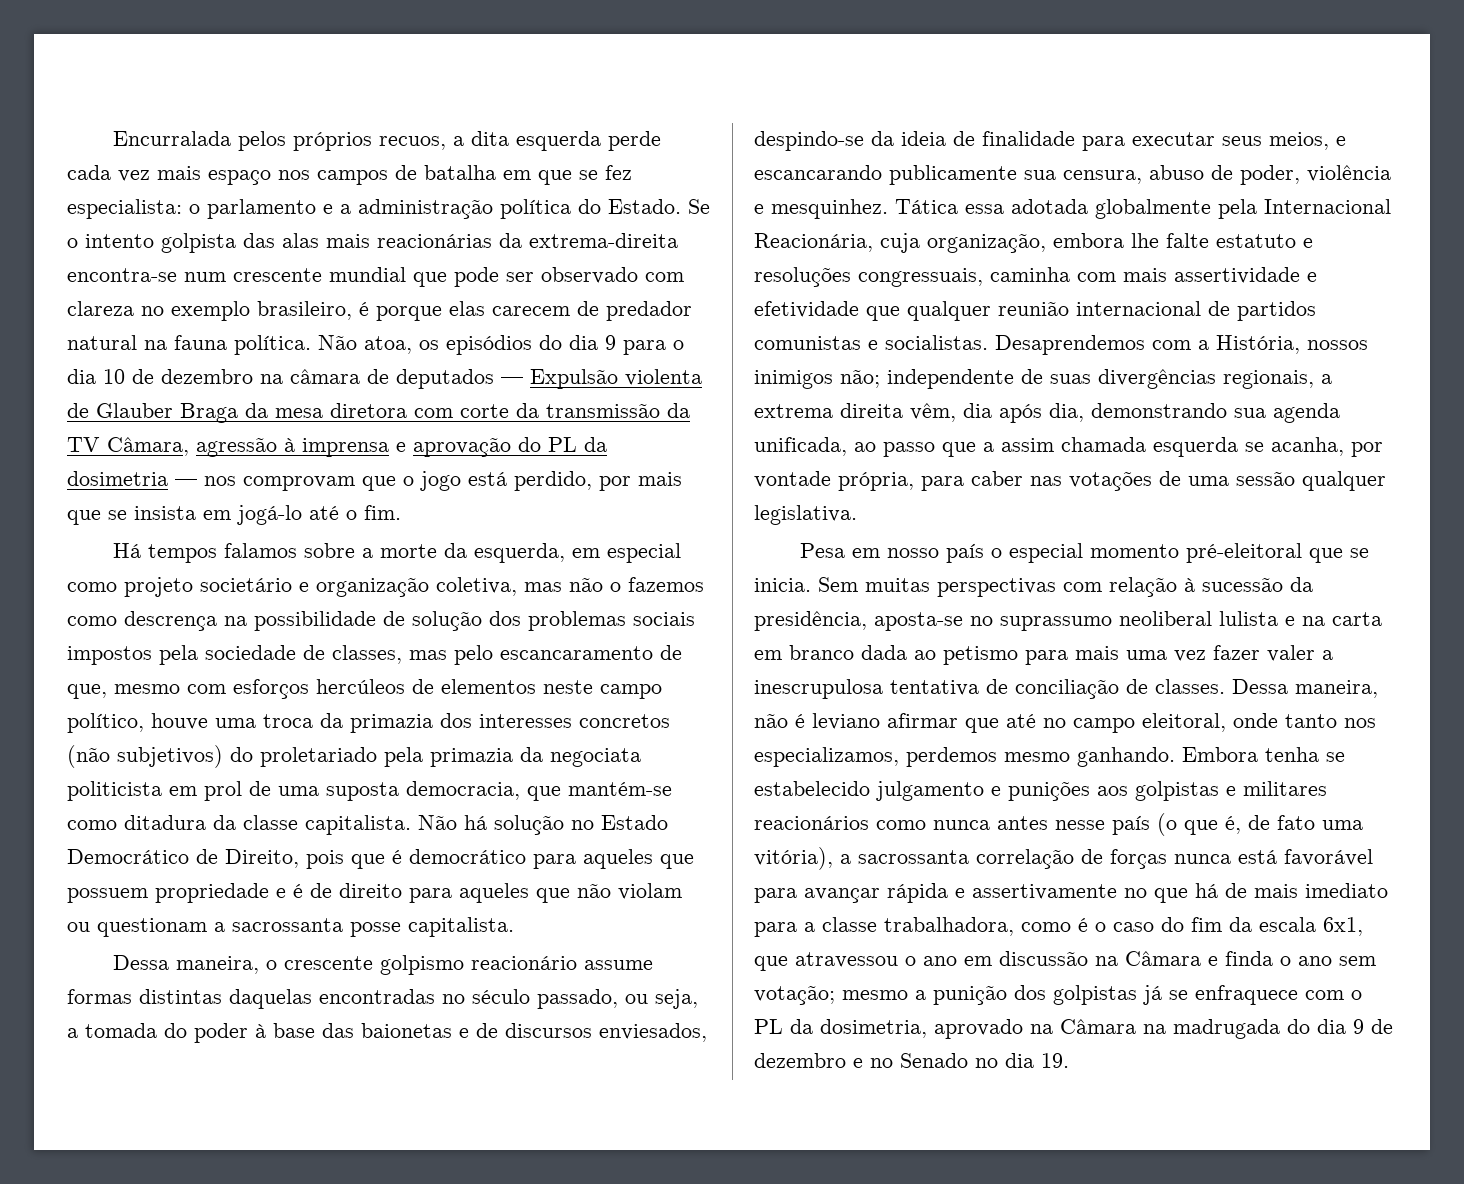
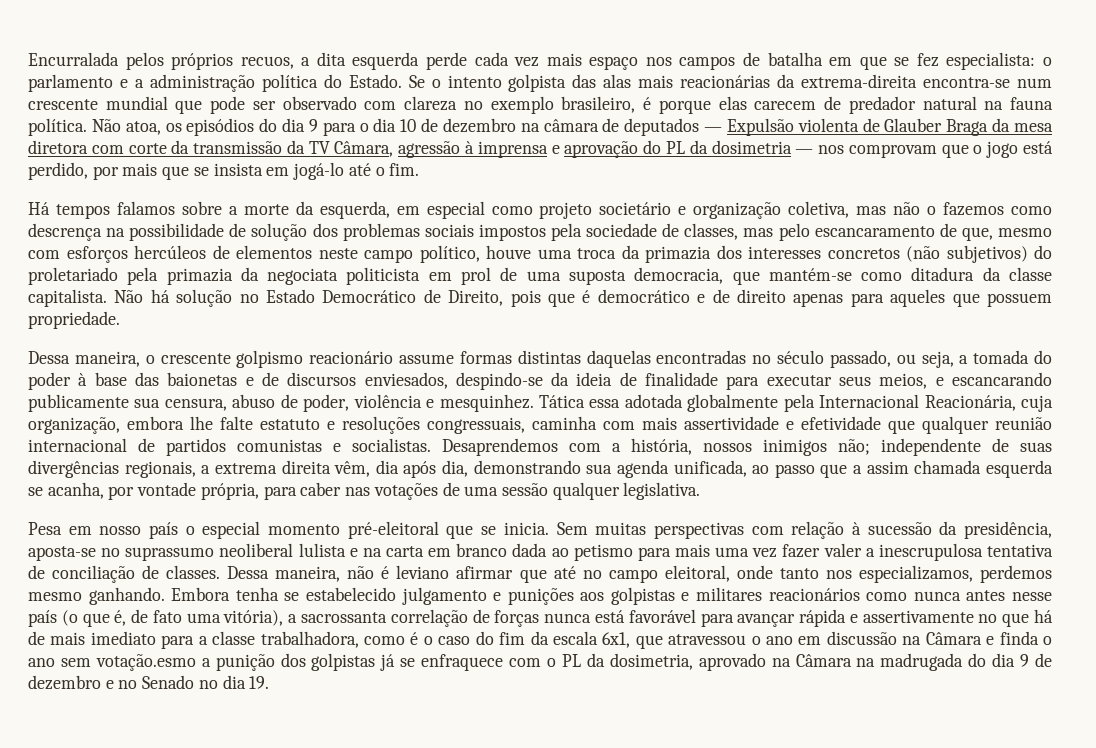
[533,849,694,869] [67,883,682,903] [67,917,514,937] para aqueles que possuem propriedade e é de direito para aqueles que não violam ou questionam a sacrossanta posse capitalista. -> [697,289,1052,307] [28,311,120,329] e de direito apenas para aqueles que possuem propriedade.
[1216,335,1300,354] História, -> [631,438,692,455] história,
[754,985,908,1005] votação; mesmo -> [95,654,196,671] votação.esmo

